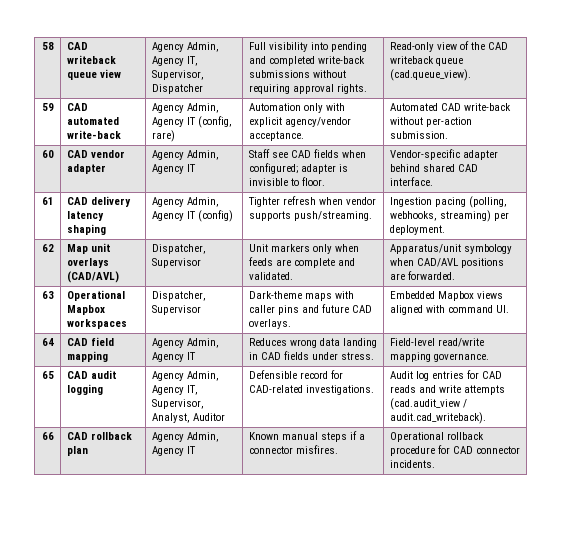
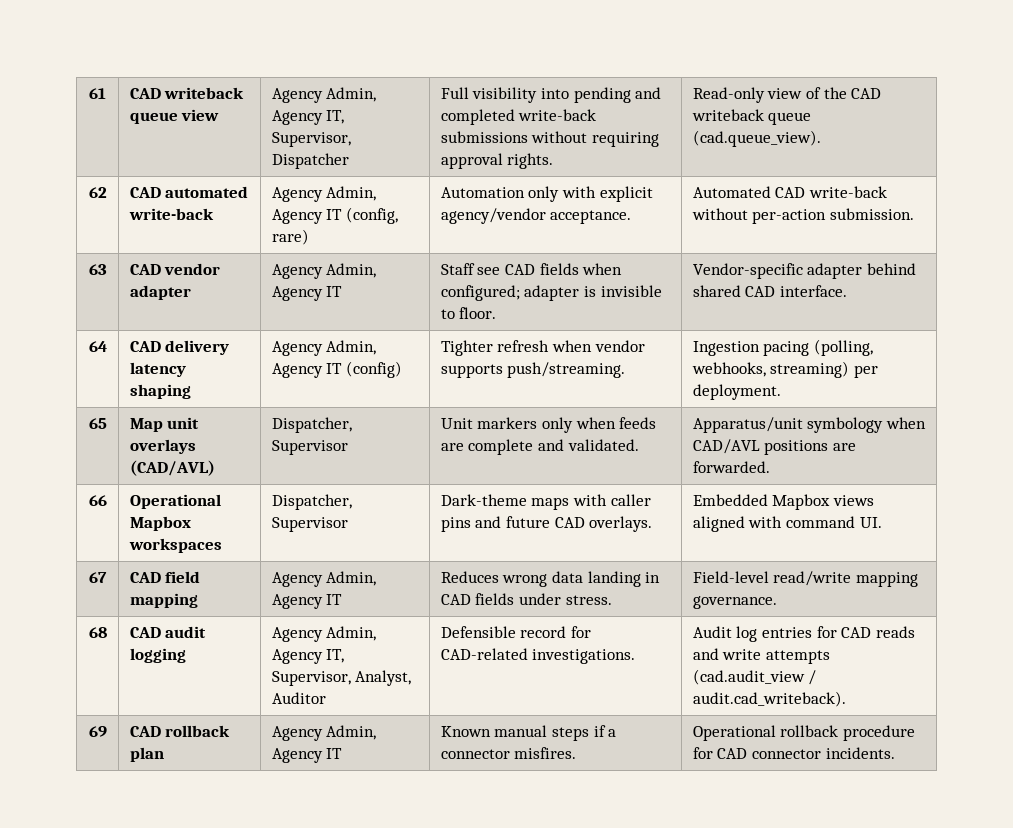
[41,42,54,50] 58 -> [89,88,106,99] 61
[41,103,54,111] 59 -> [88,187,107,198] 62
[41,150,54,158] 60 -> [88,264,107,275] 63
[41,197,54,205] 61 -> [88,341,107,352] 64
[41,244,54,252] 62 -> [88,418,107,429] 65
[41,291,54,299] 63 -> [88,495,107,506] 66
[41,338,54,346] 64 -> [89,572,107,583] 67
[41,371,54,379] 65 -> [88,627,107,638] 68
[41,432,54,440] 66 -> [88,726,107,737] 69

